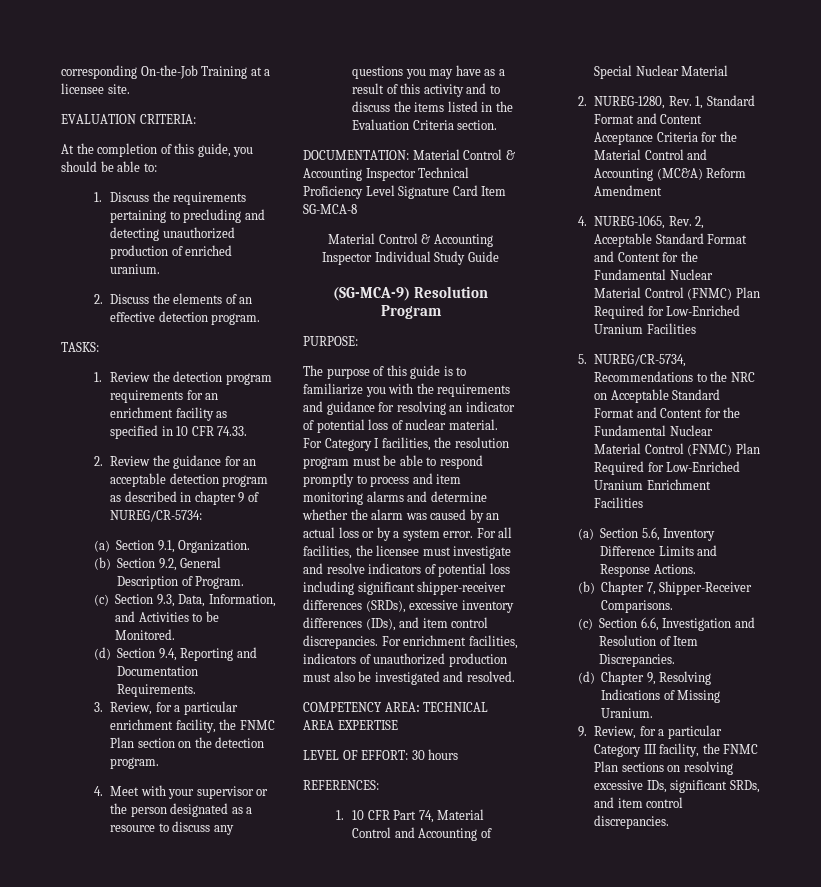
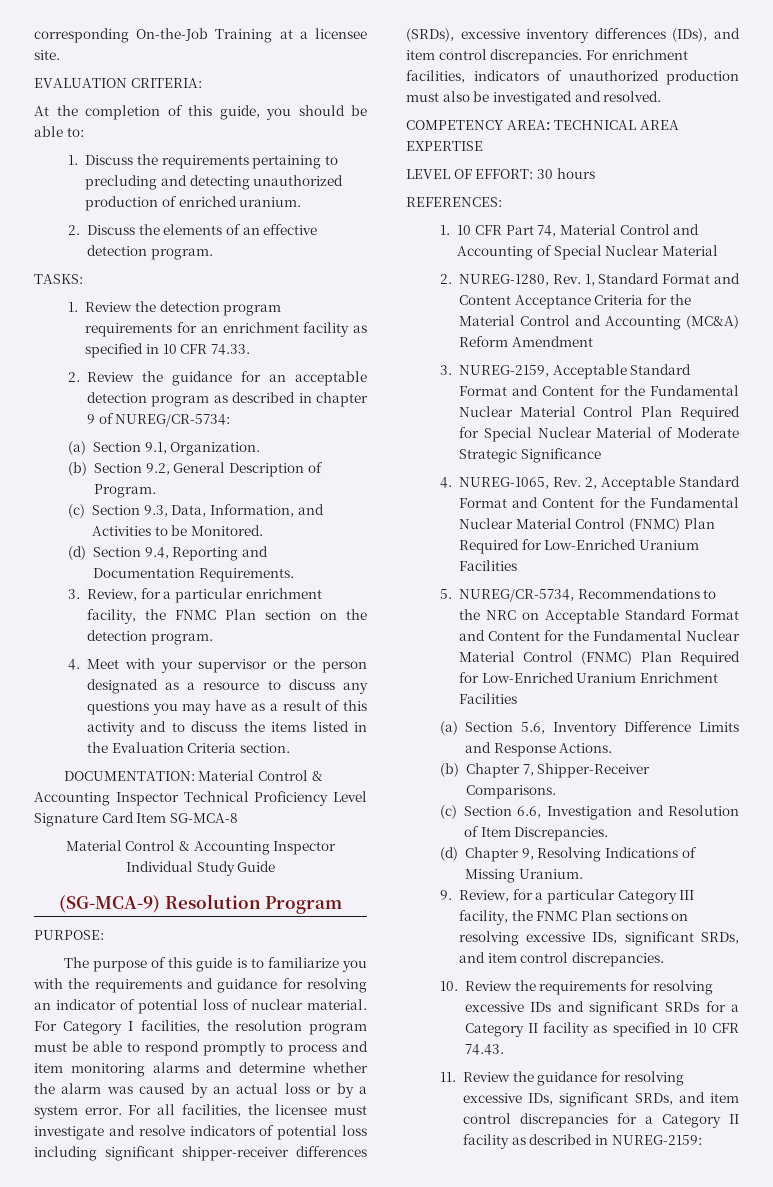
(663, 190) none -> [440,364,692,379] [458,385,739,396] [458,406,740,421] [458,427,739,442] [458,448,601,463] // 3. NUREG-2159, Acceptable Standard Format and Content for the Fundamental Nuclear Material Control Plan Required for Special Nuclear Material of Moderate Strategic Significance
(670, 822) none -> [440,980,713,995] [464,1001,739,1016] [464,1022,739,1037] [464,1044,504,1055] [440,1071,684,1086] [462,1092,739,1107] [462,1113,739,1128] [462,1134,702,1149] // 10. Review the requirements for resolving excessive IDs and significant SRDs for a Category II facility as specified in 10 CFR 74.43. // 11. Review the guidance for resolving excessive IDs, significant SRDs, and item control discrepancies for a Category II facility as described in NUREG-2159:

